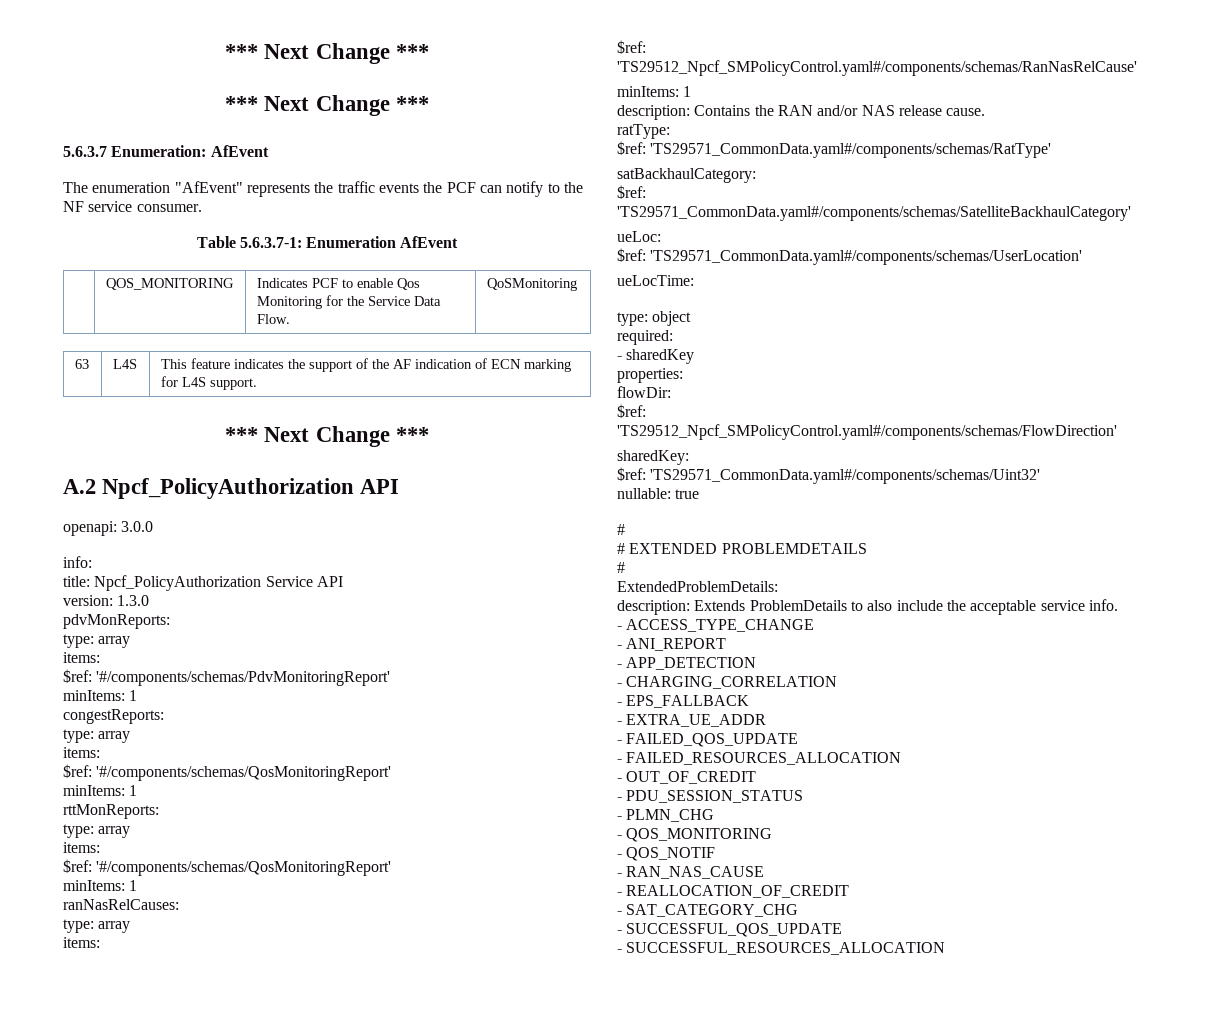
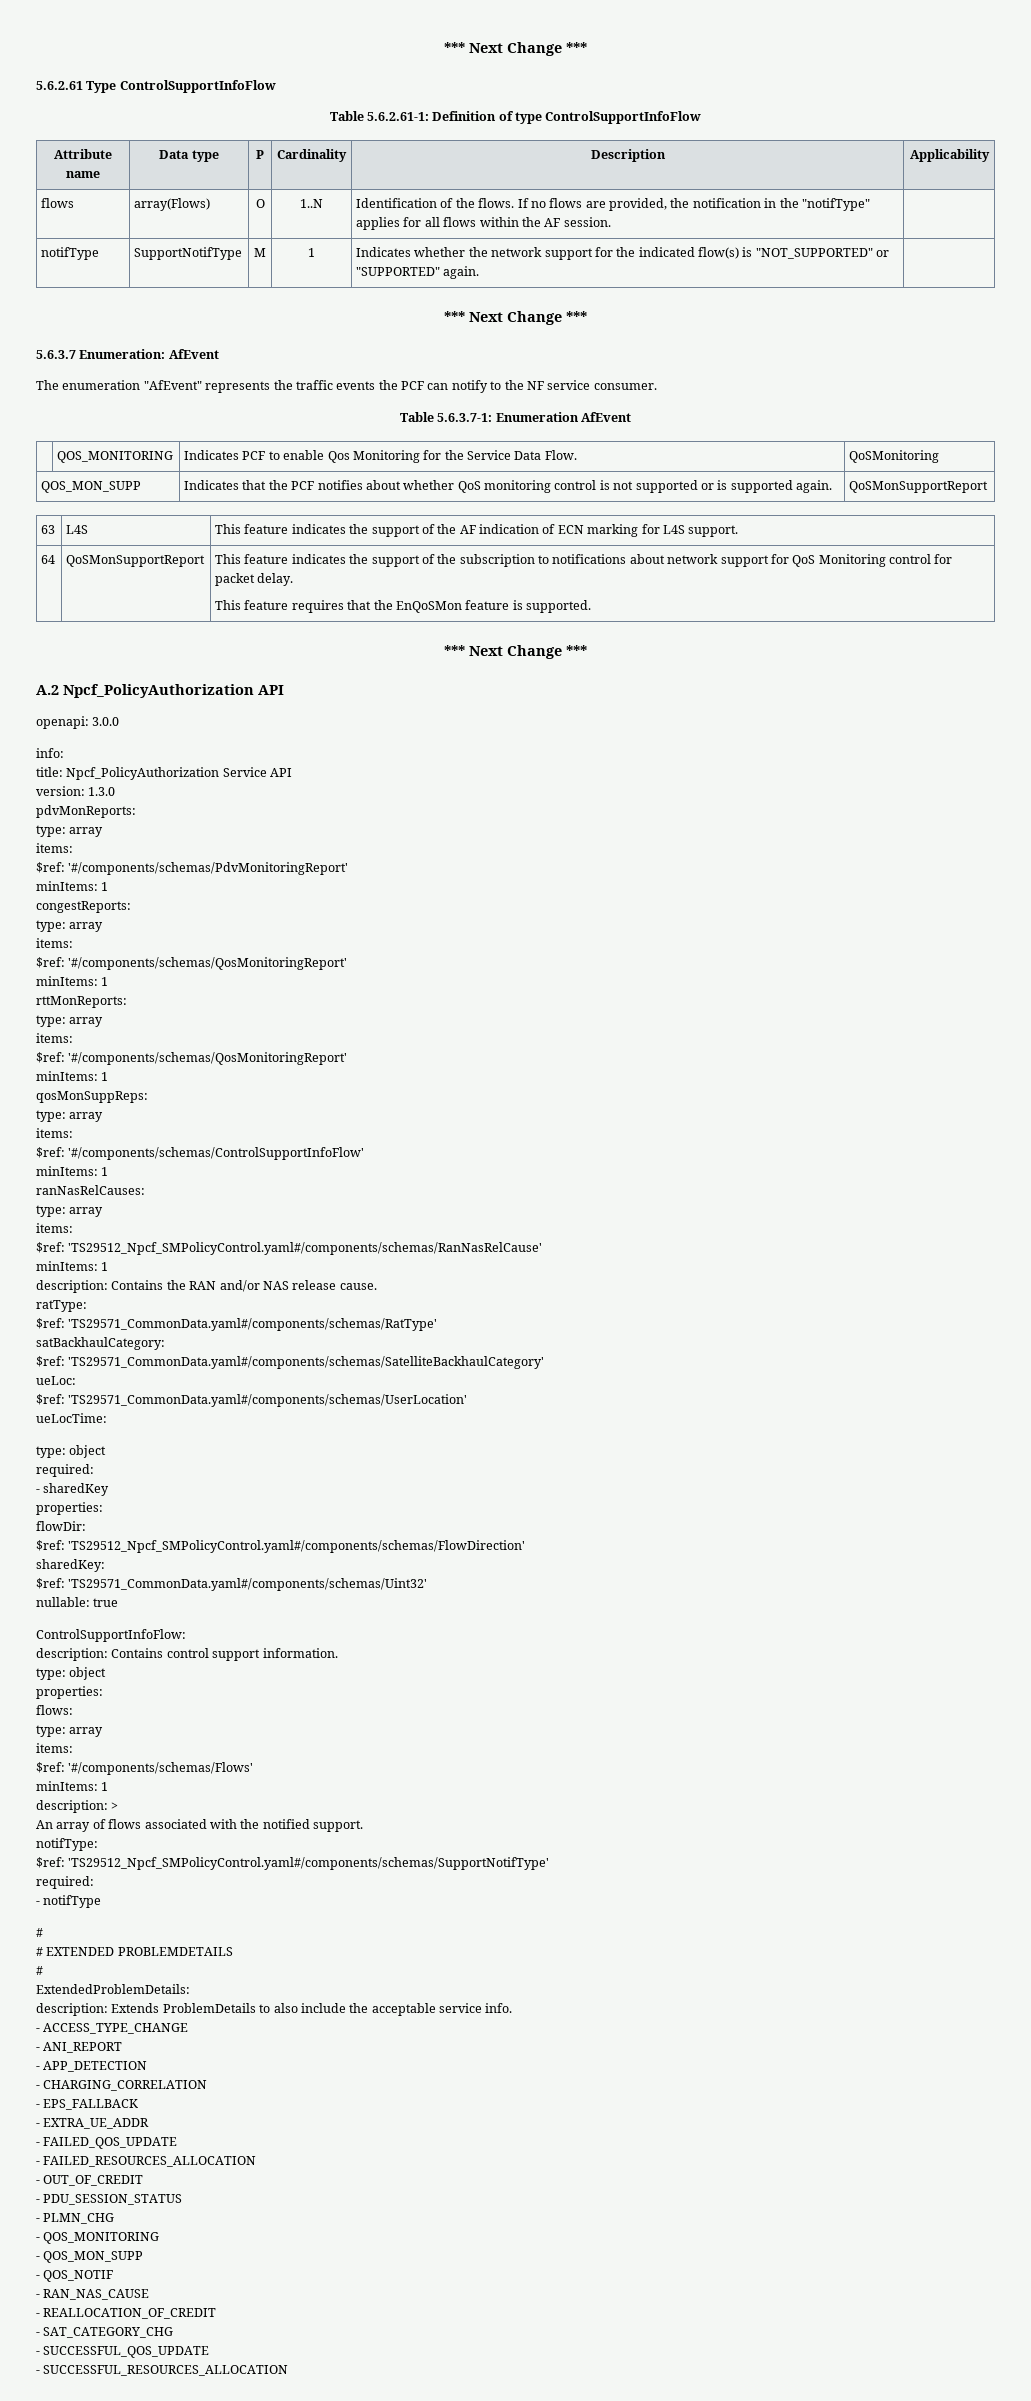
[225,43,429,64] *** Next Change *** -> [444,42,587,56] [36,80,276,93] [329,111,702,124] [54,149,112,159] [66,171,100,178] [159,150,219,162] [256,150,264,159] [277,149,347,162] [590,149,666,162] [909,149,990,162] [41,198,75,208] [134,198,211,211] [255,199,265,208] [300,199,323,208] [356,198,870,211] [356,217,611,230] [41,247,100,260] [134,247,243,260] [254,248,266,257] [308,248,315,257] [356,247,890,260] [356,266,480,279] *** Next Change *** // 5.6.2.61 Type ControlSupportInfoFlow // Table 5.6.2.61-1: Definition of type ControlSupportInfoFlow // Attribute name | Data type | P | Cardinality | Description | Applicability // flows | array(Flows) | O | 1..N | Identification of the flows. If no flows are provided, the notification in the "notifType" applies for all flows within the AF session. | // notifType | SupportNotifType | M | 1 | Indicates whether the network support for the indicated flow(s) is "NOT_SUPPORTED" or "SUPPORTED" again. |
(577, 284) none -> [41,481,142,493] [184,480,833,493] [849,481,989,493] // QOS_MON_SUPP | Indicates that the PCF notifies about whether QoS monitoring control is not supported or is supported again. | QoSMonSupportReport
(257, 384) none -> [41,555,56,564] [66,555,206,567] [215,554,953,567] [215,573,294,586] [215,600,592,613] // 64 | QoSMonSupportReport | This feature indicates the support of the subscription to notifications about network support for QoS Monitoring control for packet delay. // This feature requires that the EnQoSMon feature is supported.
(138, 885) none -> [36,1091,148,1103] [36,1110,104,1122] [36,1128,73,1138] [36,1147,365,1160] [36,1166,109,1176] // qosMonSuppReps: // type: array // items: // $ref: '#/components/schemas/ControlSupportInfoFlow' // minItems: 1
(700, 494) none -> [36,1629,186,1642] [36,1648,338,1661] [36,1667,107,1680] [36,1686,103,1699] [36,1705,73,1715] [36,1725,104,1737] [36,1743,73,1753] [36,1762,254,1775] [36,1781,109,1791] [36,1800,119,1813] [36,1819,363,1832] [36,1838,98,1851] [36,1857,550,1870] [36,1876,94,1889] [36,1895,102,1908] // ControlSupportInfoFlow: // description: Contains control support information. // type: object // properties: // flows: // type: array // items: // $ref: '#/components/schemas/Flows' // minItems: 1 // description: > // An array of flows associated with the notified support. // notifType: // $ref: 'TS29512_Npcf_SMPolicyControl.yaml#/components/schemas/SupportNotifType' // required: // - notifType
(773, 835) none -> [36,2251,144,2263] // - QOS_MON_SUPP

